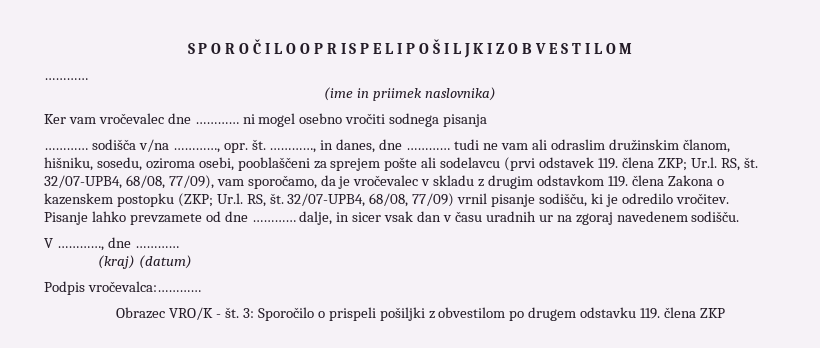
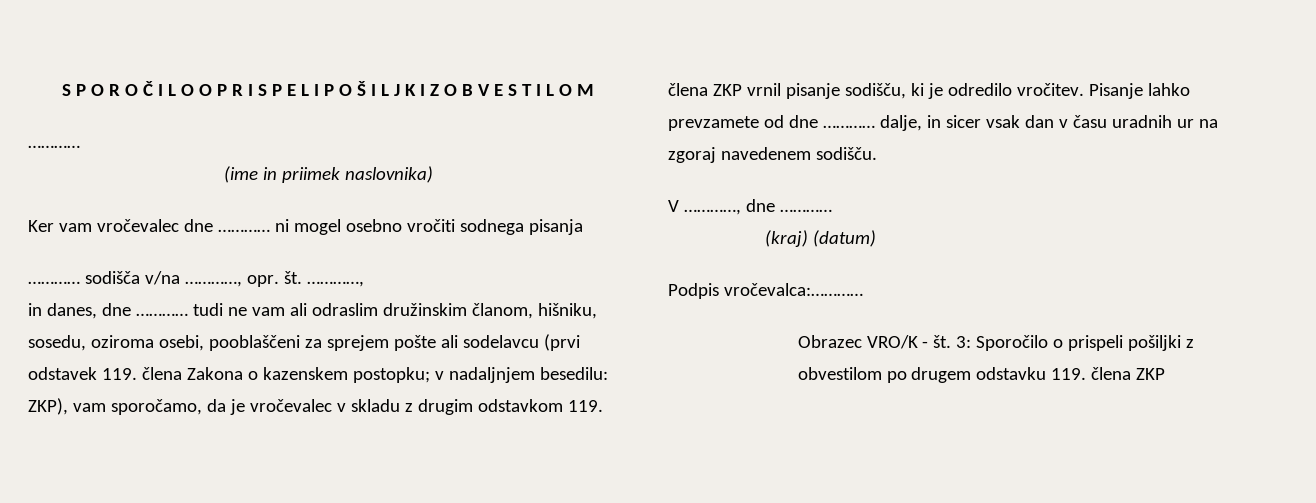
(317, 150) none -> (364, 284) //
[657,157,758,171] [44,175,214,189] ZKP; Ur.l. RS, št. 32/07-UPB4, 68/08, 77/09), -> [186,367,608,383] [28,398,68,415] Zakona o kazenskem postopku; v nadaljnjem besedilu: ZKP),
[667,175,724,186] [44,193,455,207] Zakona o kazenskem postopku (ZKP; Ur.l. RS, št. 32/07-UPB4, 68/08, 77/09) -> [712,84,742,96] ZKP

